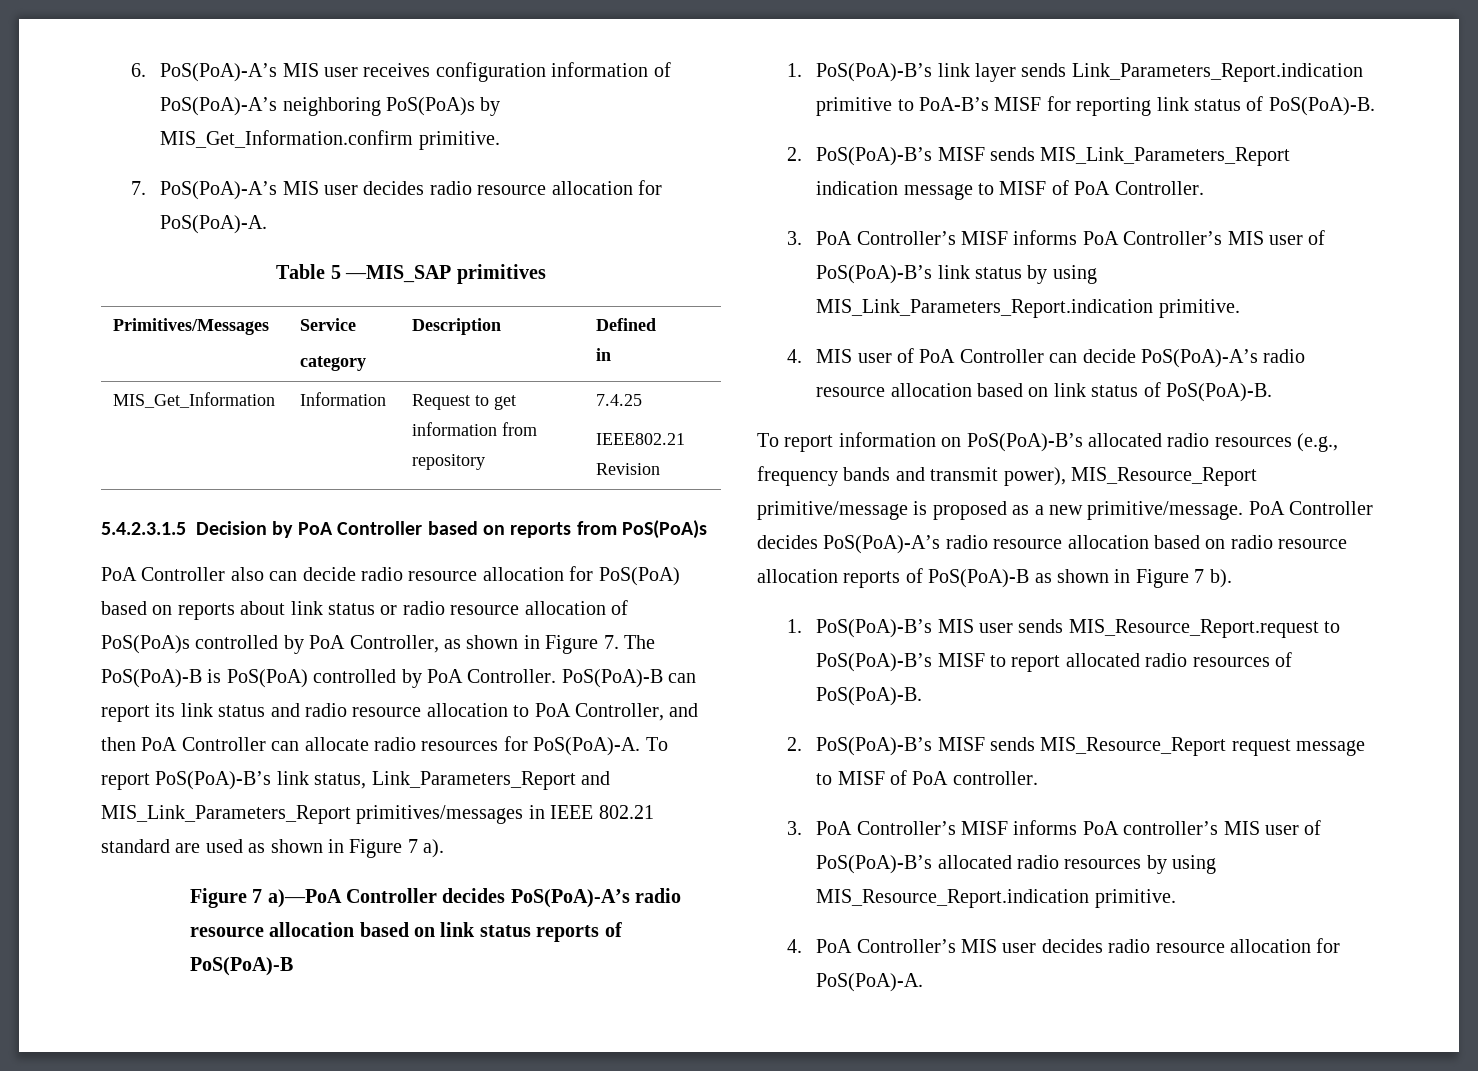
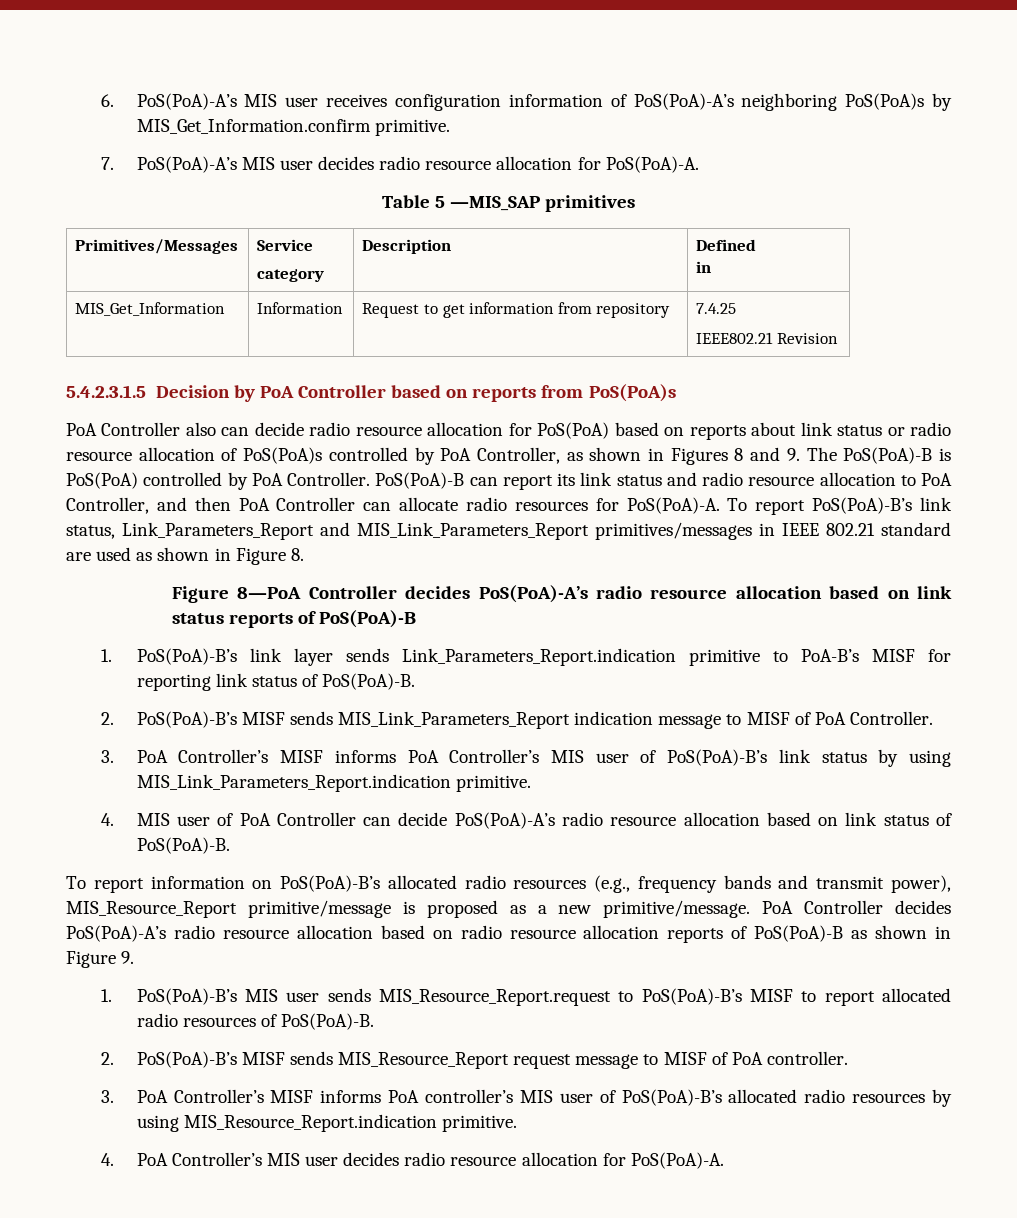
[545,635,619,654] Figure 7. -> [670,447,800,465] Figures 8 and 9.
[407,839,445,858] [189,888,342,908] 7 a). // Figure 7 a)—PoA -> [290,548,304,561] [171,586,302,603] 8. // Figure 8—PoA
[1194,569,1232,588] 7 b). -> [121,951,135,964] 9.

